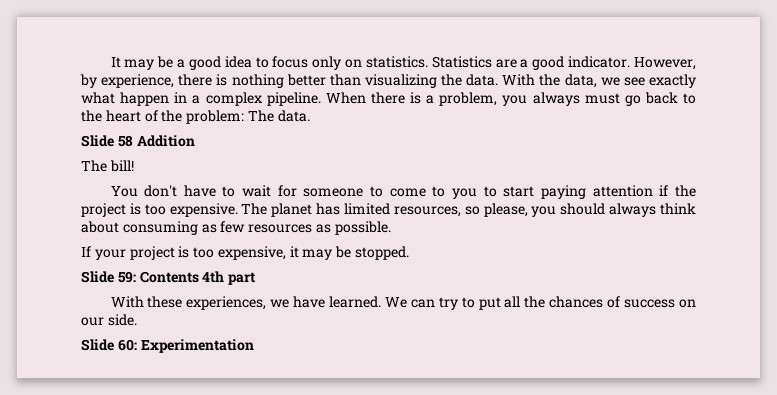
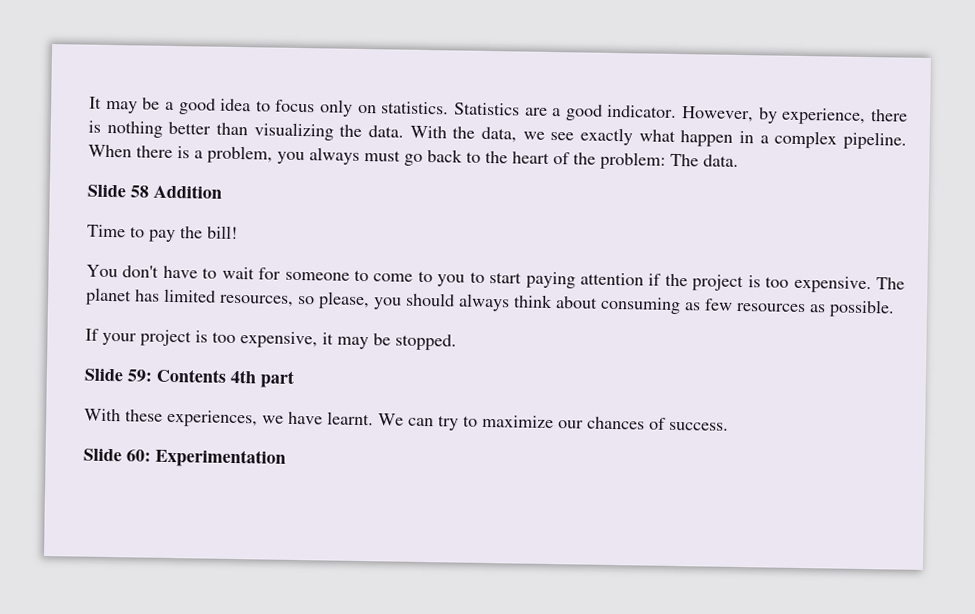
[81,160,107,172] The -> [87,224,203,243] Time to pay the
[329,296,382,308] learned. -> [327,411,374,426] learnt.
[478,296,696,310] [81,314,137,326] put all the chances of success on our side. -> [482,414,729,431] maximize our chances of success.

